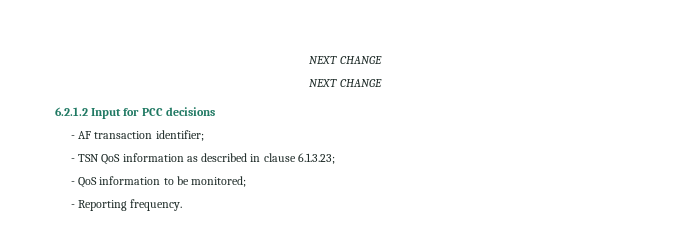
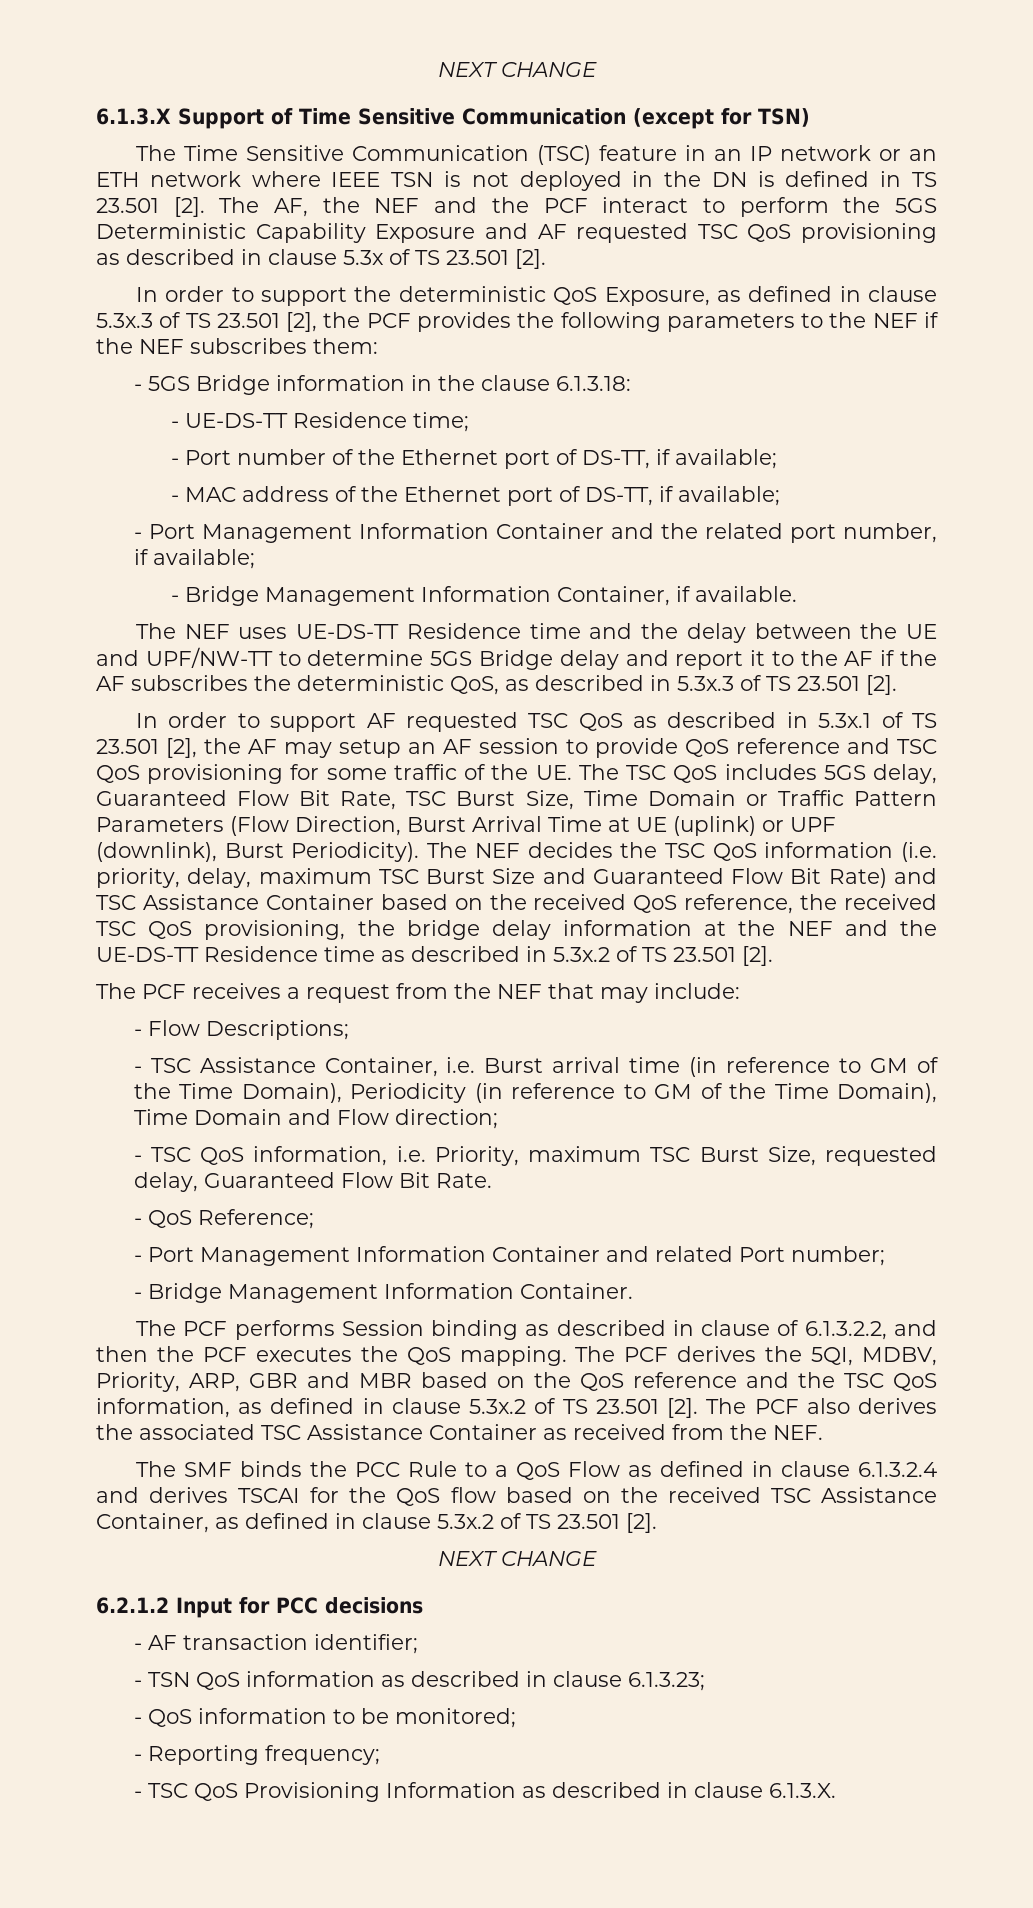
[309,56,382,64] NEXT CHANGE -> [437,62,597,77] [96,108,810,129] [136,145,938,165] [96,171,938,191] [96,197,937,217] [96,223,937,243] [96,249,546,269] [136,286,938,306] [96,312,940,332] [96,338,378,354] [133,375,631,395] [171,412,470,432] [171,449,778,469] [171,486,781,506] [133,523,937,543] [133,549,255,569] [171,586,798,606] [136,623,937,643] [96,647,938,670] [96,675,897,695] [136,712,938,732] [96,738,937,758] [96,764,938,784] [96,790,937,810] [96,816,836,836] [96,842,938,862] [96,868,937,888] [96,894,937,914] [96,920,937,940] [96,946,773,966] [96,983,740,1003] [133,1020,349,1040] [133,1057,939,1077] [133,1083,937,1103] [133,1109,498,1129] [133,1146,937,1166] [133,1172,492,1192] [133,1209,314,1229] [133,1246,885,1266] [133,1283,633,1303] [136,1320,938,1340] [96,1346,937,1366] [96,1372,937,1392] [96,1398,938,1418] [96,1424,823,1440] [136,1461,938,1480] [96,1487,938,1506] [96,1513,657,1533] NEXT CHANGE // 6.1.3.X Support of Time Sensitive Communication (except for TSN) // The Time Sensitive Communication (TSC) feature in an IP network or an ETH network where IEEE TSN is not deployed in the DN is defined in TS 23.501 [2]. The AF, the NEF and the PCF interact to perform the 5GS Deterministic Capability Exposure and AF requested TSC QoS provisioning as described in clause 5.3x of TS 23.501 [2]. // In order to support the deterministic QoS Exposure, as defined in clause 5.3x.3 of TS 23.501 [2], the PCF provides the following parameters to the NEF if the NEF subscribes them: // - 5GS Bridge information in the clause 6.1.3.18: // - UE-DS-TT Residence time; // - Port number of the Ethernet port of DS-TT, if available; // - MAC address of the Ethernet port of DS-TT, if available; // - Port Management Information Container and the related port number, if available; // - Bridge Management Information Container, if available. // The NEF uses UE-DS-TT Residence time and the delay between the UE and UPF/NW-TT to determine 5GS Bridge delay and report it to the AF if the AF subscribes the deterministic QoS, as described in 5.3x.3 of TS 23.501 [2]. // In order to support AF requested TSC QoS as described in 5.3x.1 of TS 23.501 [2], the AF may setup an AF session to provide QoS reference and TSC QoS provisioning for some traffic of the UE. The TSC QoS includes 5GS delay, Guaranteed Flow Bit Rate, TSC Burst Size, Time Domain or Traffic Pattern Parameters (Flow Direction, Burst Arrival Time at UE (uplink) or UPF (downlink), Burst Periodicity). The NEF decides the TSC QoS information (i.e. priority, delay, maximum TSC Burst Size and Guaranteed Flow Bit Rate) and TSC Assistance Container based on the received QoS reference, the received TSC QoS provisioning, the bridge delay information at the NEF and the UE-DS-TT Residence time as described in 5.3x.2 of TS 23.501 [2]. // The PCF receives a request from the NEF that may include: // - Flow Descriptions; // - TSC Assistance Container, i.e. Burst arrival time (in reference to GM of the Time Domain), Periodicity (in reference to GM of the Time Domain), Time Domain and Flow direction; // - TSC QoS information, i.e. Priority, maximum TSC Burst Size, requested delay, Guaranteed Flow Bit Rate. // - QoS Reference; // - Port Management Information Container and related Port number; // - Bridge Management Information Container. // The PCF performs Session binding as described in clause of 6.1.3.2.2, and then the PCF executes the QoS mapping. The PCF derives the 5QI, MDBV, Priority, ARP, GBR and MBR based on the QoS reference and the TSC QoS information, as defined in clause 5.3x.2 of TS 23.501 [2]. The PCF also derives the associated TSC Assistance Container as received from the NEF. // The SMF binds the PCC Rule to a QoS Flow as defined in clause 6.1.3.2.4 and derives TSCAI for the QoS flow based on the received TSC Assistance Container, as defined in clause 5.3x.2 of TS 23.501 [2].
[130,199,183,211] frequency. -> [264,1745,380,1765] [133,1782,836,1802] frequency; // - TSC QoS Provisioning Information as described in clause 6.1.3.X.

